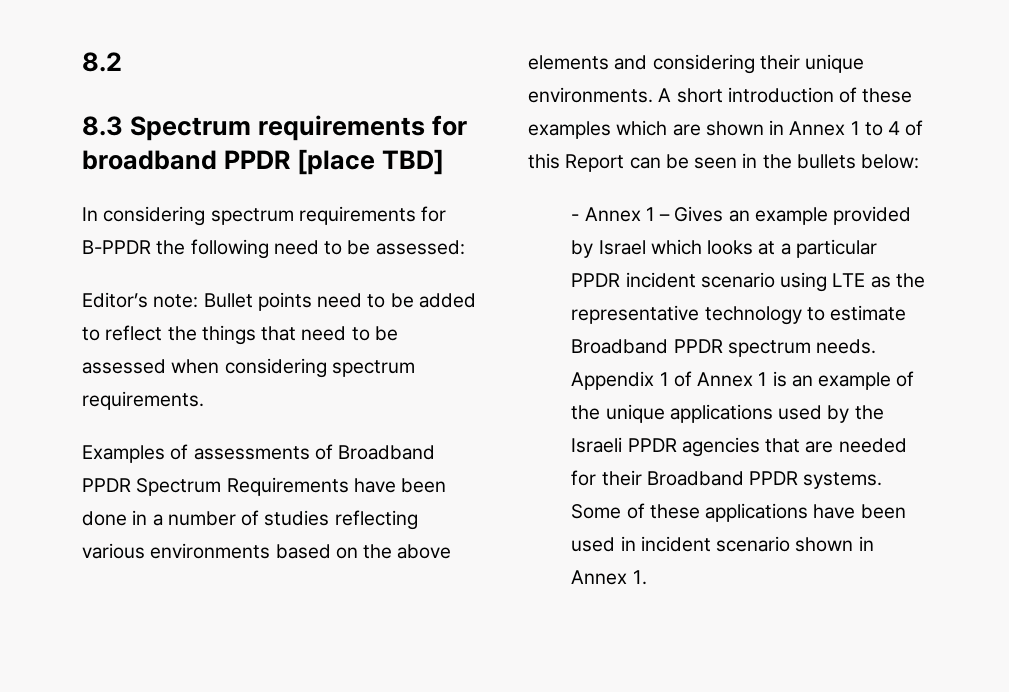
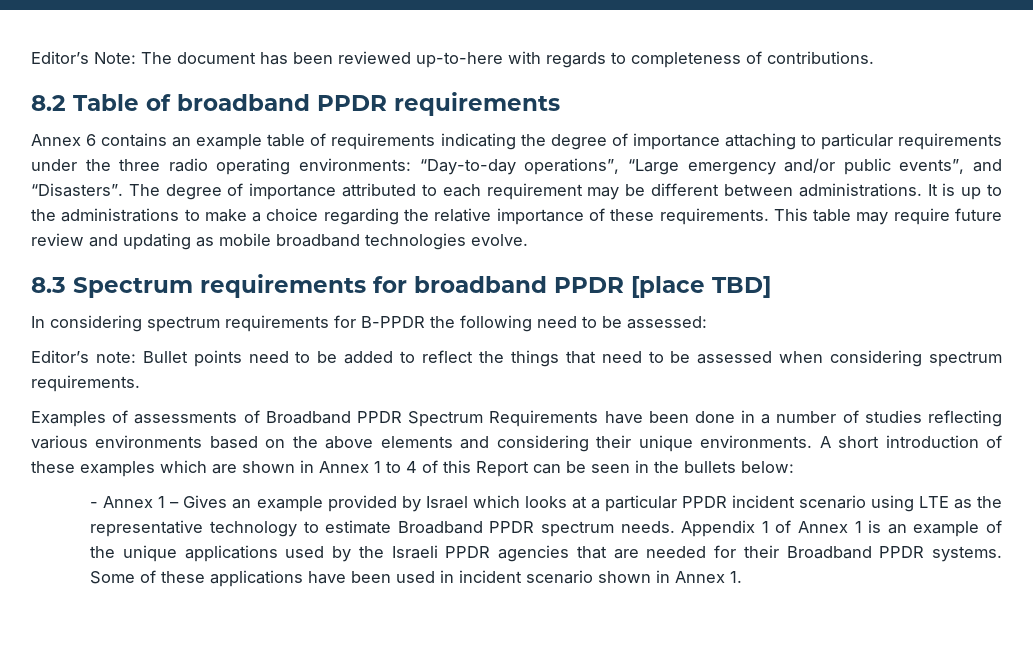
[82,52,122,72] 8.2 -> [31,51,874,68] [31,92,560,116] [31,133,1002,150] [31,158,1003,175] [31,183,1003,200] [31,208,1002,225] [31,233,528,250] Editor’s Note: The document has been reviewed up-to-here with regards to completeness of contributions. // 8.2 Table of broadband PPDR requirements // Annex 6 contains an example table of requirements indicating the degree of importance attaching to particular requirements under the three radio operating environments: “Day-to-day operations”, “Large emergency and/or public events”, and “Disasters”. The degree of importance attributed to each requirement may be different between administrations. It is up to the administrations to make a choice regarding the relative importance of these requirements. This table may require future review and updating as mobile broadband technologies evolve.

